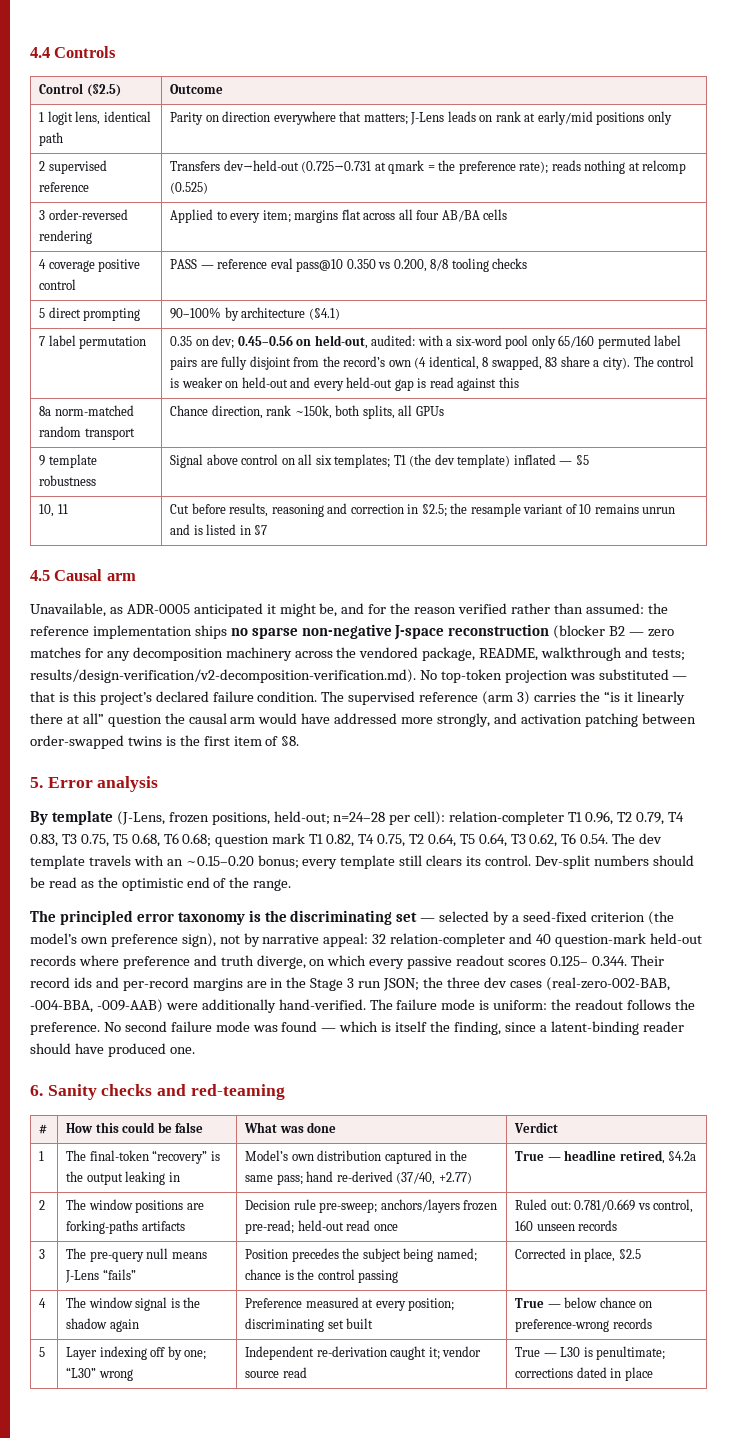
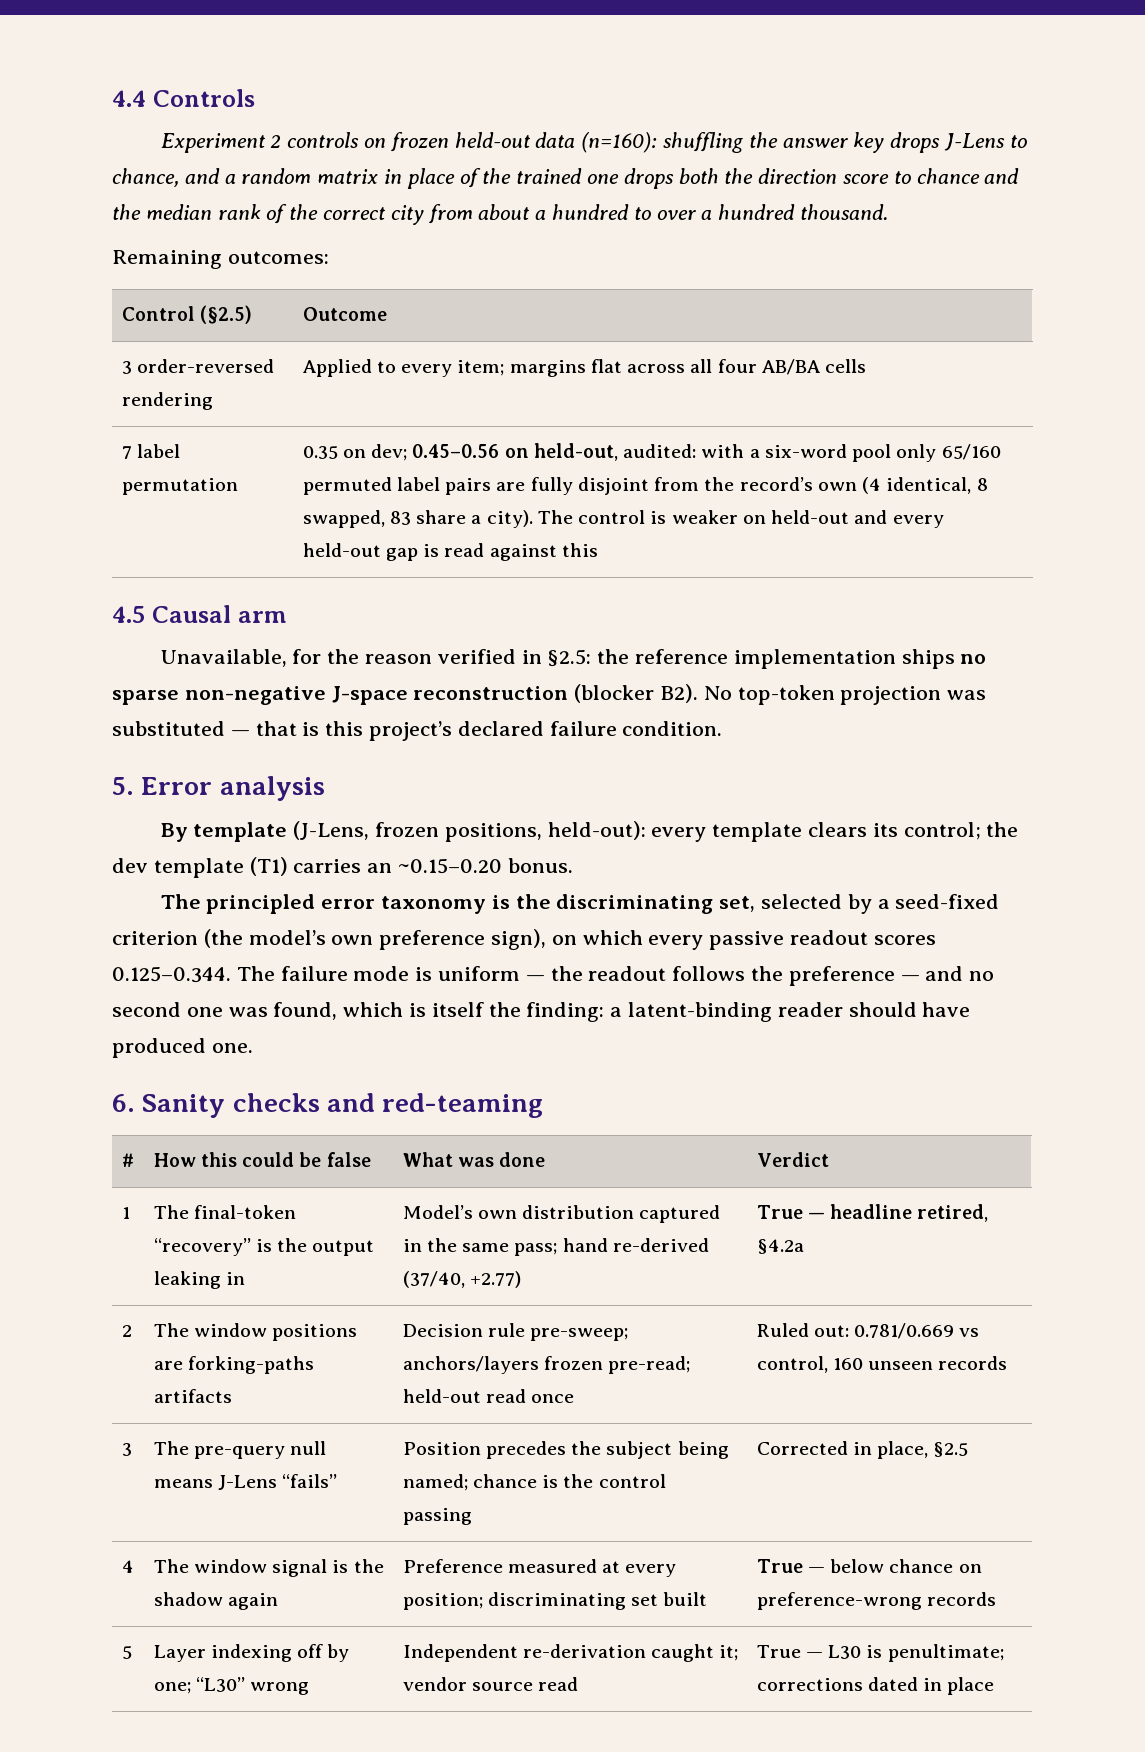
[39,83,121,97] [170,84,224,94] [39,111,151,125] [39,132,64,146] [170,111,672,125] [39,160,107,174] [39,182,90,192] [170,160,687,174] [170,182,209,194] // Control (§2.5) | Outcome // 1 logit lens, identical path | Parity on direction everywhere that matters; J-Lens leads on rank at early/mid positions only // 2 supervised reference | Transfers dev→held-out (0.725→0.731 at qmark = the preference rate); reads nothing at relcomp (0.525) -> [160,132,1027,153] [112,168,1020,189] [112,204,889,225] [112,250,329,269] [121,305,252,324] [302,307,387,321] // Experiment 2 controls on frozen held-out data (n=160): shuffling the answer key drops J-Lens to chance, and a random matrix in place of the trained one drops both the direction score to chance and the median rank of the correct city from about a hundred to over a hundred thousand. // Remaining outcomes: // Control (§2.5) | Outcome
[39,259,141,272] [39,279,77,290] [170,258,528,272] [39,307,141,321] [170,307,340,321] // 4 coverage positive control | PASS — reference eval pass@10 0.350 vs 0.200, 8/8 tooling checks // 5 direct prompting | 90–100% by architecture (§4.1) -> (867, 366) none
[39,405,134,416] [39,426,135,440] [170,405,444,419] [39,454,97,468] [39,475,97,486] [170,454,589,468] [39,504,68,517] [170,503,676,517] [170,524,268,535] [30,569,136,581] [30,603,365,617] // 8a norm-matched random transport | Chance direction, rank ~150k, both splits, all GPUs // 9 template robustness | Signal above control on all six templates; T1 (the dev template) inflated — §5 // 10, 11 | Cut before results, reasoning and correction in §2.5; the resample variant of 10 remains unrun and is listed in §7 // 4.5 Causal arm // Unavailable, as ADR-0005 anticipated it might be, and -> [112,605,287,623] [160,649,287,667] // 4.5 Causal arm // Unavailable,
[510,603,644,614] rather than assumed: -> [521,649,592,667] in §2.5:
[609,626,675,637] [30,647,685,661] [30,669,416,683] B2 — zero matches for any decomposition machinery across the vendored package, README, walkthrough and tests; results/design-verification/v2-decomposition-verification.md). -> [660,684,699,703] B2).
[321,691,685,705] [30,713,696,727] [30,735,300,749] The supervised reference (arm 3) carries the “is it linearly there at all” question the causal arm would have addressed more strongly, and activation patching between order-swapped twins is the first item of §8. -> (723, 728) none
[273,811,684,825] [30,833,663,847] [30,855,694,869] [30,877,292,891] held-out; n=24–28 per cell): relation-completer T1 0.96, T2 0.79, T4 0.83, T3 0.75, T5 0.68, T6 0.68; question mark T1 0.82, T4 0.75, T2 0.64, T5 0.64, T3 0.62, T6 0.54. The dev template travels with an ~0.15–0.20 bonus; every template still clears its control. Dev-split numbers should be read as the optimistic end of the range. -> [547,821,1019,842] [112,857,573,878] held-out): every template clears its control; the dev template (T1) carries an ~0.15–0.20 bonus.
[396,912,436,922] set — -> [719,896,756,912] set,
[219,933,702,947] [30,955,306,969] not by narrative appeal: 32 relation-completer and 40 question-mark held-out records where preference and truth diverge, -> (547, 939) none
[549,955,664,966] [30,977,670,991] [30,999,366,1013] 0.125– 0.344. Their record ids and per-record margins are in the Stage 3 run JSON; the three dev cases (real-zero-002-BAB, -004-BBA, -009-AAB) were additionally hand-verified. -> [112,966,231,983] 0.125–0.344.
[493,1000,548,1010] uniform: -> [438,966,545,981] uniform —
[30,1021,337,1035] preference. No second failure mode was found — -> [788,966,995,986] [112,1002,338,1020] preference — and no second one was found,
[453,1021,536,1035] finding, since -> [526,1002,605,1022] finding:

